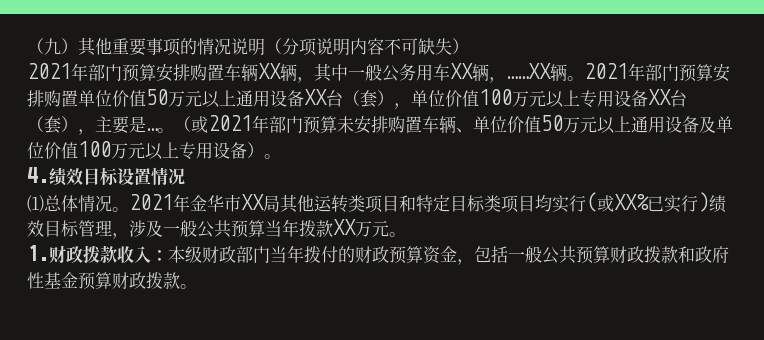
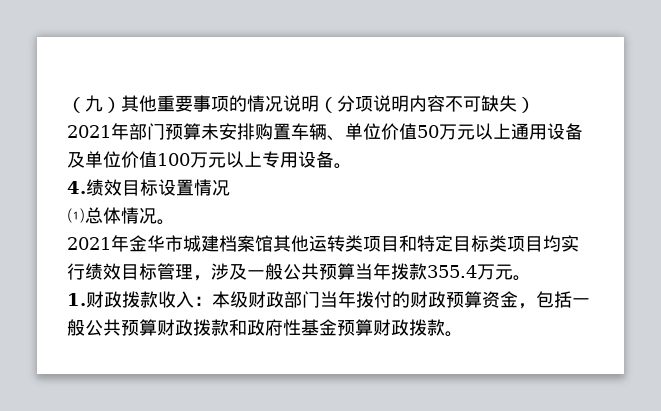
[156,63,730,83] [27,89,687,109] [27,115,337,135] 安排购置车辆XX辆，其中一般公务用车XX辆，……XX辆。2021年部门预算安排购置单位价值50万元以上通用设备XX台（套），单位价值100万元以上专用设备XX台（套），主要是…。（或2021年部门预算 -> (201, 131) none
[247,142,264,158] ） -> (334, 159) none
(129, 209) none -> (175, 222) //
[241,194,280,212] XX局 -> [183,235,273,252] 城建档案馆
[586,192,709,213] (或XX%已实行) -> (85, 271) none
[333,219,356,235] XX -> [427,265,477,278] 355.4

